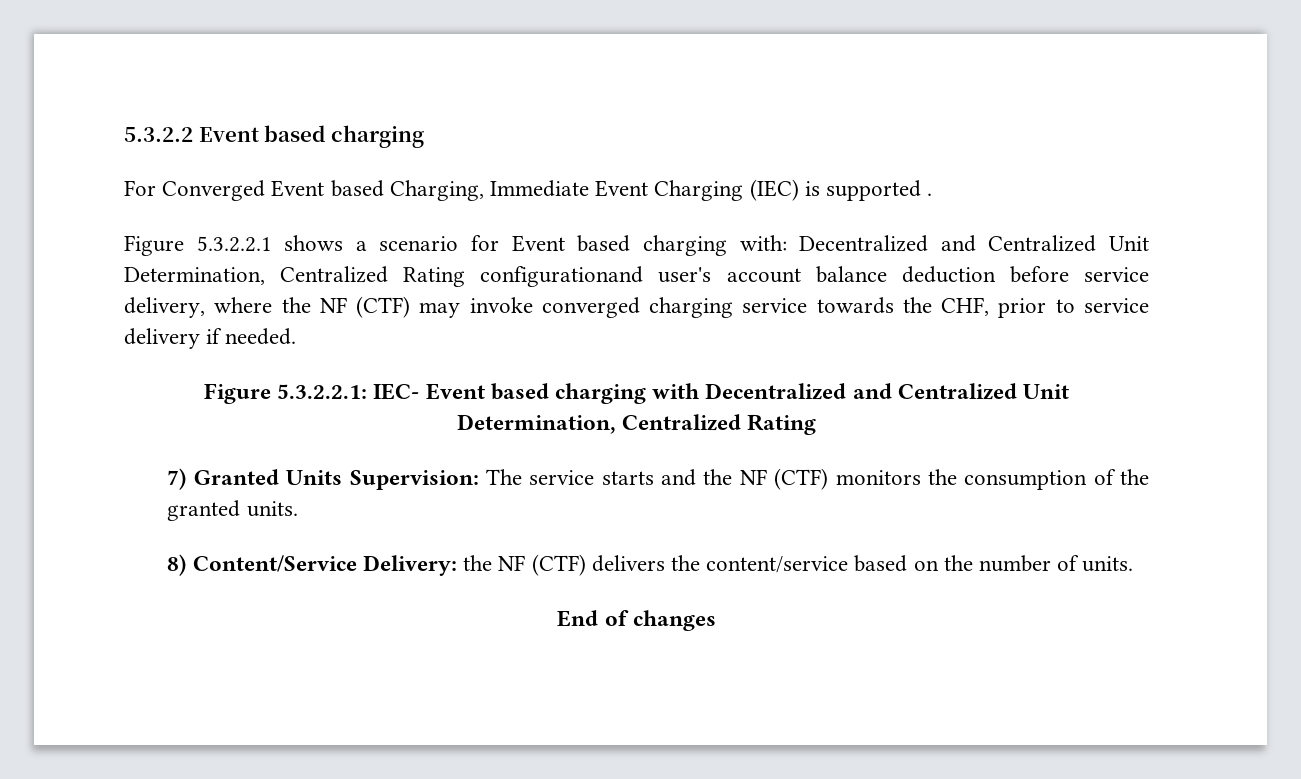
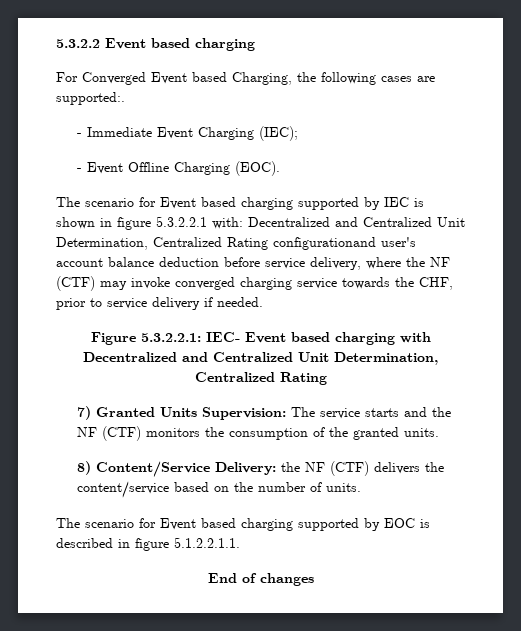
[490,179,933,201] [124,235,727,256] Immediate Event Charging (IEC) is supported . // Figure 5.3.2.2.1 shows a scenario for Event based charging -> [297,72,435,85] [56,92,125,105] [77,126,299,141] [77,161,281,176] [56,197,424,210] [56,216,207,230] the following cases are supported:. // - Immediate Event Charging (IEC); // - Event Offline Charging (EOC). // The scenario for Event based charging supported by IEC is shown in figure 5.3.2.2.1
(1134, 564) none -> [56,518,430,531] [56,537,240,551] // The scenario for Event based charging supported by EOC is described in figure 5.1.2.2.1.1.

